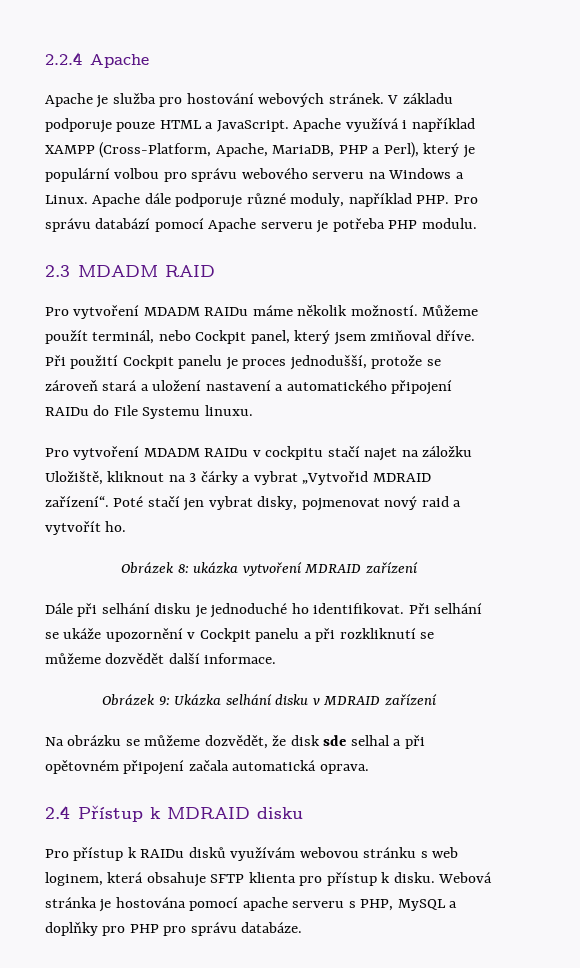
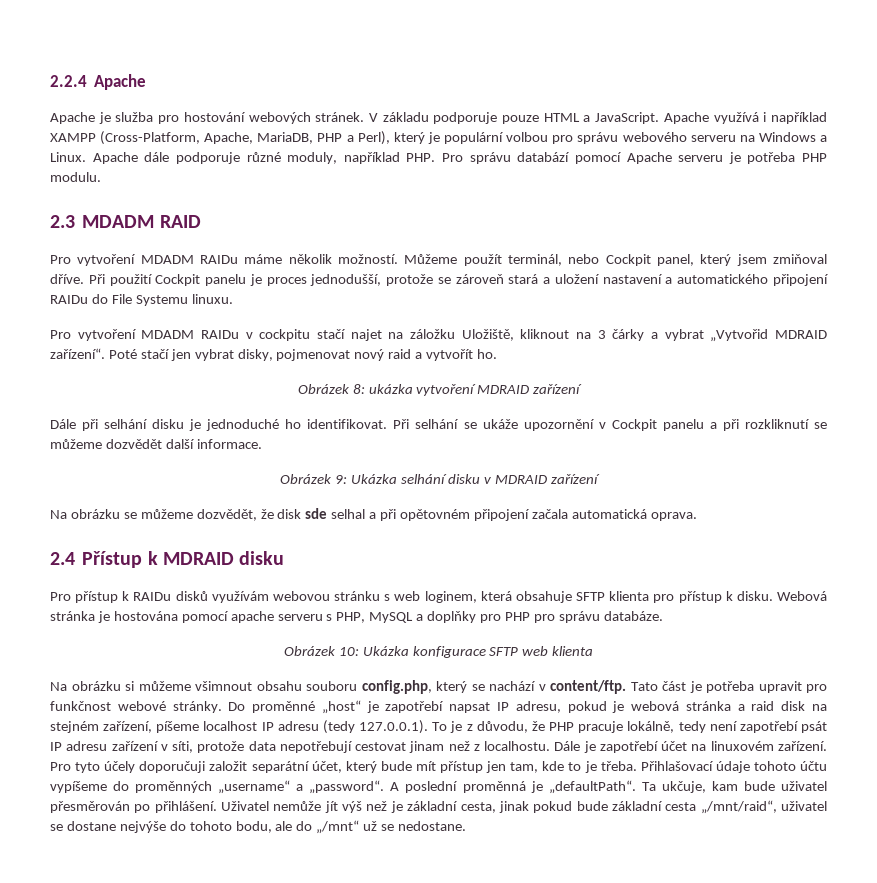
(303, 927) none -> [283,646,594,658] [50,680,827,694] [50,700,828,714] [50,720,827,734] [50,741,828,753] [50,761,828,773] [50,780,828,794] [50,800,828,814] [50,820,467,834] // Obrázek 10: Ukázka konfigurace SFTP web klienta // Na obrázku si můžeme všimnout obsahu souboru config.php, který se nachází v content/ftp. Tato část je potřeba upravit pro funkčnost webové stránky. Do proměnné „host“ je zapotřebí napsat IP adresu, pokud je webová stránka a raid disk na stejném zařízení, píšeme localhost IP adresu (tedy 127.0.0.1). To je z důvodu, že PHP pracuje lokálně, tedy není zapotřebí psát IP adresu zařízení v síti, protože data nepotřebují cestovat jinam než z localhostu. Dále je zapotřebí účet na linuxovém zařízení. Pro tyto účely doporučuji založit separátní účet, který bude mít přístup jen tam, kde to je třeba. Přihlašovací údaje tohoto účtu vypíšeme do proměnných „username“ a „password“. A poslední proměnná je „defaultPath“. Ta ukčuje, kam bude uživatel přesměrován po přihlášení. Uživatel nemůže jít výš než je základní cesta, jinak pokud bude základní cesta „/mnt/raid“, uživatel se dostane nejvýše do tohoto bodu, ale do „/mnt“ už se nedostane.

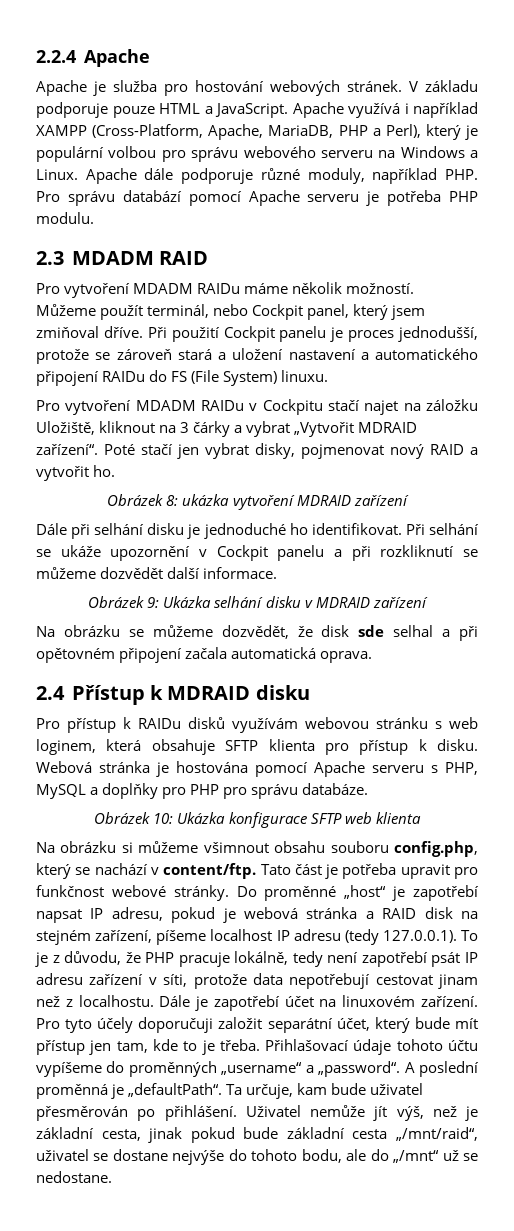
[111,294,188,306] File Systemu -> [171,370,278,386] FS (File System)
[259,329,311,341] cockpitu -> [262,399,323,415] Cockpitu
[710,329,769,342] „Vytvořid -> [294,422,355,437] „Vytvořit
[388,349,474,361] raid a vytvořít -> [430,444,478,455] [36,466,89,481] RAID a vytvořit
[230,611,274,623] apache -> [314,761,366,777] Apache
[751,701,775,711] raid -> [382,908,417,919] RAID
[661,781,706,793] ukčuje, -> [246,1084,294,1099] určuje,
[342,801,363,813] výš -> [396,1106,424,1121] výš,

